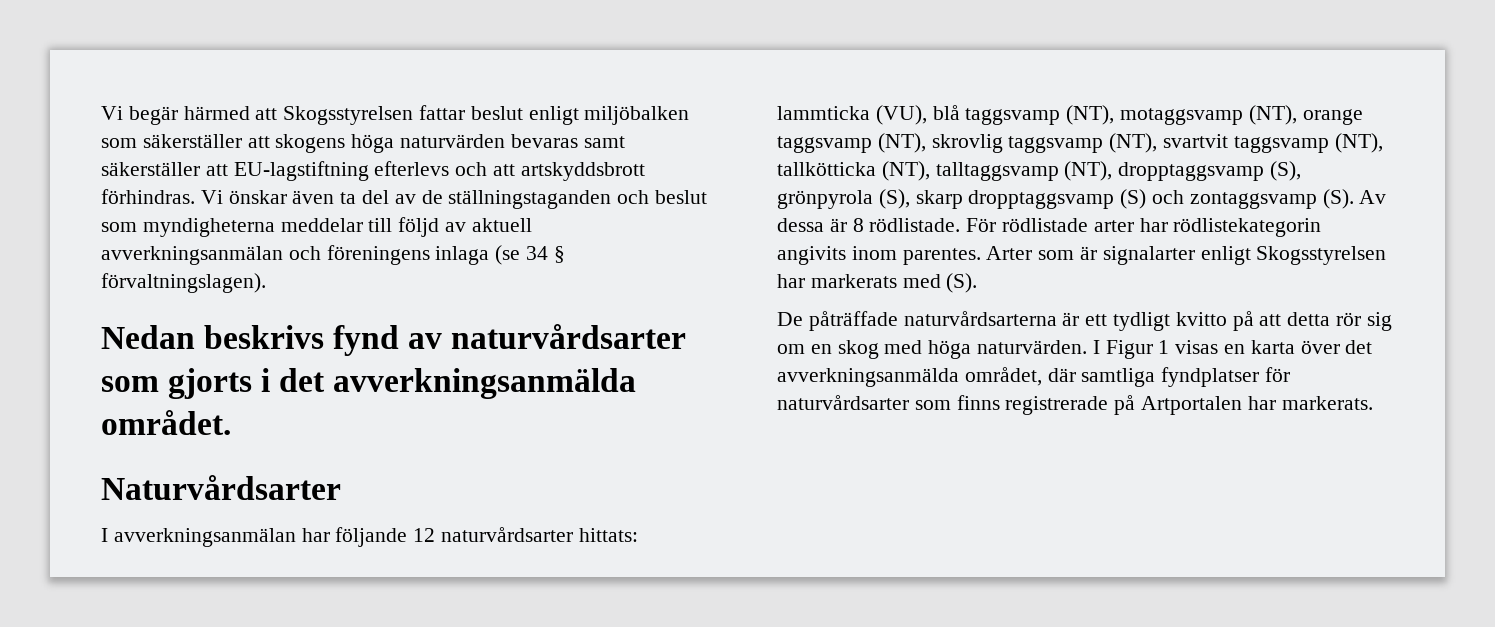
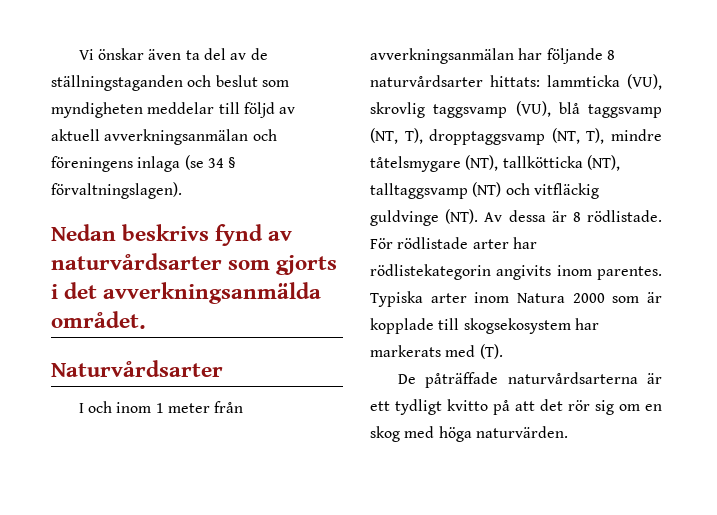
[101,105,690,125] [101,134,625,153] [101,161,645,181] [101,189,223,204] Vi begär härmed att Skogsstyrelsen fattar beslut enligt miljöbalken som säkerställer att skogens höga naturvärden bevaras samt säkerställer att EU-lagstiftning efterlevs och att artskyddsbrott förhindras. Vi -> [78,49,94,60] Vi
[142,218,275,237] myndigheterna -> [51,102,143,118] myndigheten
(108, 535) none -> [88,401,244,413] och inom 1 meter från
[413,528,436,542] 12 -> [606,50,615,60] 8
[932,105,1363,125] [777,133,1383,153] [777,161,1302,181] [777,189,1354,209] blå taggsvamp (NT), motaggsvamp (NT), orange taggsvamp (NT), skrovlig taggsvamp (NT), svartvit taggsvamp (NT), tallkötticka (NT), talltaggsvamp (NT), dropptaggsvamp (S), grönpyrola (S), skarp dropptaggsvamp (S) och zontaggsvamp (S). -> [370,101,662,118] [370,128,662,145] [370,155,620,172] [370,182,599,199] [370,209,479,226] skrovlig taggsvamp (VU), blå taggsvamp (NT, T), dropptaggsvamp (NT, T), mindre tåtelsmygare (NT), tallkötticka (NT), talltaggsvamp (NT) och vitfläckig guldvinge (NT).
[986,246,1387,265] Arter som är signalarter enligt Skogsstyrelsen -> [370,291,662,307] [370,318,571,334] Typiska arter inom Natura 2000 som är kopplade till skogsekosystem
[946,273,978,293] (S). -> [479,344,503,359] (T).
[1287,312,1331,326] detta -> [540,399,563,411] det
[1092,340,1373,359] [777,367,1291,387] [777,395,1373,415] I Figur 1 visas en karta över det avverkningsanmälda området, där samtliga fyndplatser för naturvårdsarter som finns registrerade på Artportalen har markerats. -> (568, 432) none

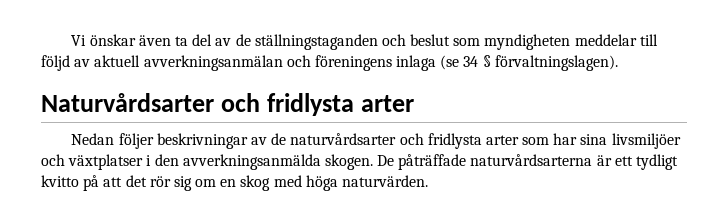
[51,224,293,246] [51,253,338,275] [51,282,322,304] [51,311,146,329] [51,360,223,377] [78,401,244,413] [370,48,615,64] [370,74,662,90] [370,101,662,118] [370,128,662,145] [370,155,620,172] [370,182,599,199] [370,209,662,226] [370,237,537,249] [370,264,662,280] [370,291,662,307] [370,318,599,334] [370,344,503,359] Nedan beskrivs fynd av naturvårdsarter som gjorts i det avverkningsanmälda området. // Naturvårdsarter // I och inom 1 meter från avverkningsanmälan har följande 8 naturvårdsarter hittats: lammticka (VU), skrovlig taggsvamp (VU), blå taggsvamp (NT, T), dropptaggsvamp (NT, T), mindre tåtelsmygare (NT), tallkötticka (NT), talltaggsvamp (NT) och vitfläckig guldvinge (NT). Av dessa är 8 rödlistade. För rödlistade arter har rödlistekategorin angivits inom parentes. Typiska arter inom Natura 2000 som är kopplade till skogsekosystem har markerats med (T). // -> [41,93,414,116] [71,133,681,149] [41,154,373,170] Naturvårdsarter och fridlysta arter // Nedan följer beskrivningar av de naturvårdsarter och fridlysta arter som har sina livsmiljöer och växtplatser i den avverkningsanmälda skogen.

